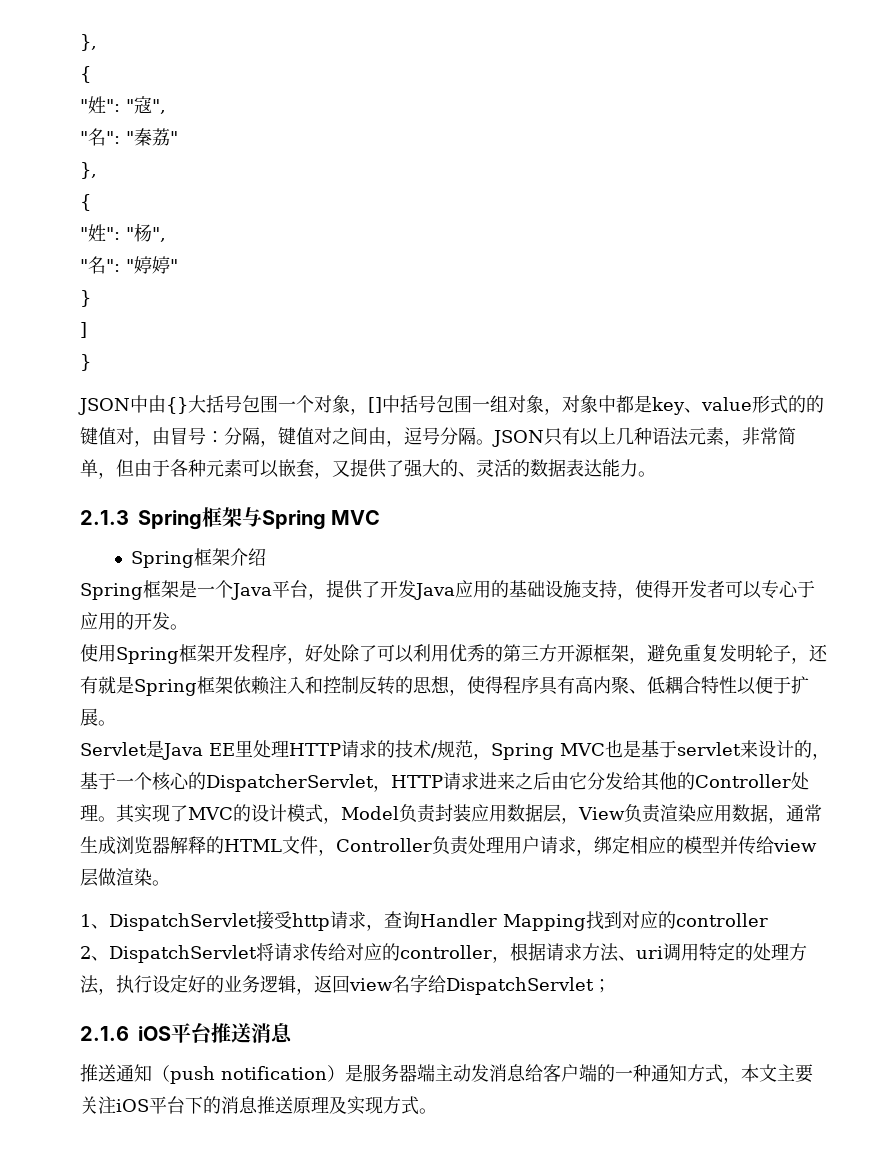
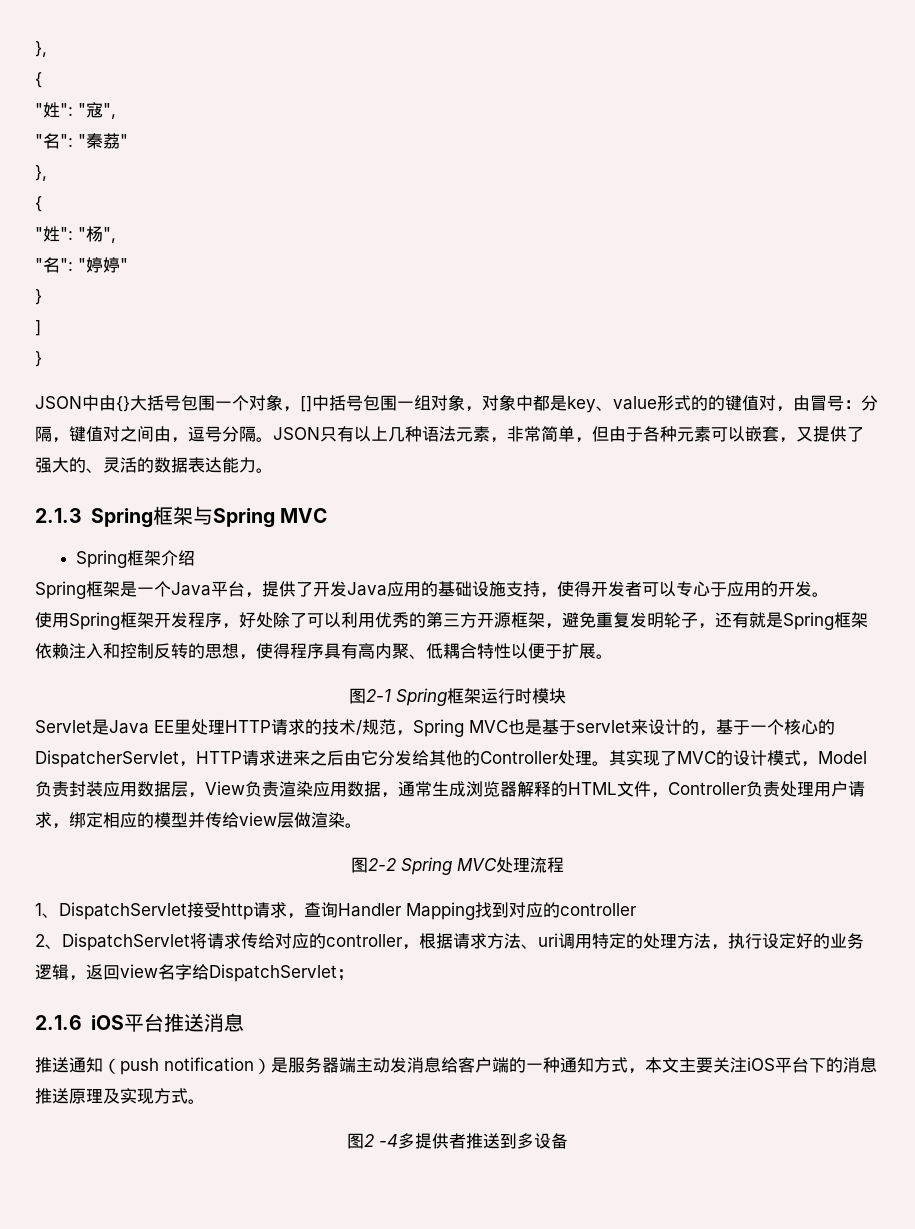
(116, 723) none -> [349,688,566,706] // 图2-1 Spring框架运行时模块
(170, 883) none -> [351,857,564,875] // 图2-2 Spring MVC处理流程
(437, 1111) none -> [347,1133,568,1149] // 图2 -4多提供者推送到多设备

